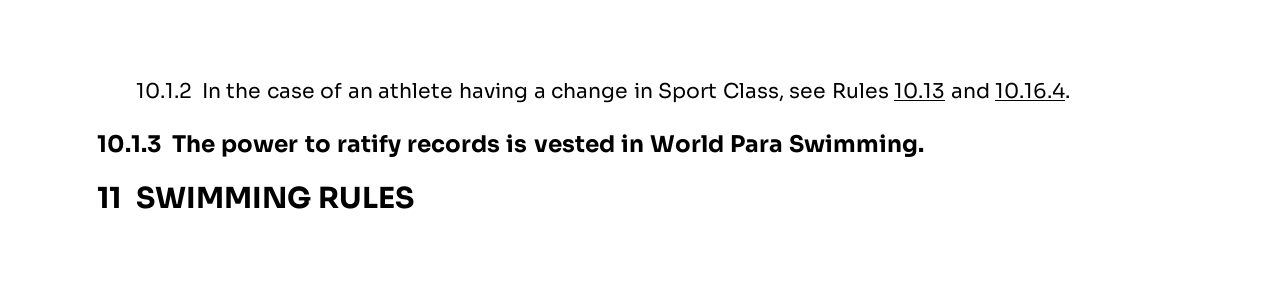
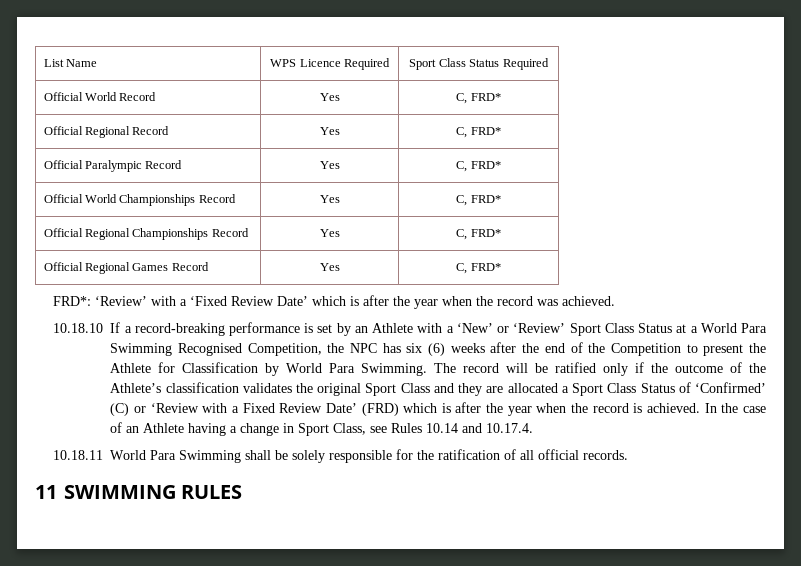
[135,82,192,99] 10.1.2 -> [43,59,97,67] [270,58,390,70] [409,58,549,70] [43,92,157,101] [319,93,340,101] [456,93,501,104] [43,126,170,138] [319,127,340,135] [456,127,501,138] [43,160,183,172] [319,161,340,169] [456,161,501,172] [43,194,236,206] [319,195,340,203] [456,195,501,206] [43,228,249,240] [319,229,340,237] [456,229,501,240] [43,262,209,274] [319,263,340,271] [456,263,501,274] [53,295,616,309] [53,322,767,336] [110,342,767,356] [110,362,766,376] [110,382,766,396] [110,402,701,416] List Name | WPS Licence Required | Sport Class Status Required // Official World Record | Yes | C, FRD* // Official Regional Record | Yes | C, FRD* // Official Paralympic Record | Yes | C, FRD* // Official World Championships Record | Yes | C, FRD* // Official Regional Championships Record | Yes | C, FRD* // Official Regional Games Record | Yes | C, FRD* // FRD*: ‘Review’ with a ‘Fixed Review Date’ which is after the year when the record was achieved. // 10.18.10 If a record-breaking performance is set by an Athlete with a ‘New’ or ‘Review’ Sport Class Status at a World Para Swimming Recognised Competition, the NPC has six (6) weeks after the end of the Competition to present the Athlete for Classification by World Para Swimming. The record will be ratified only if the outcome of the Athlete’s classification validates the original Sport Class and they are allocated a Sport Class Status of ‘Confirmed’ (C) or ‘Review with a Fixed Review Date’ (FRD) which is after the year when the record is achieved.
[378,83,454,99] athlete -> [143,423,185,433] Athlete
[894,82,1071,99] [97,134,925,158] 10.13 and 10.16.4. // 10.1.3 The power to ratify records is vested in World Para Swimming. -> [426,423,534,433] [53,449,629,463] 10.14 and 10.17.4. // 10.18.11 World Para Swimming shall be solely responsible for the ratification of all official records.

